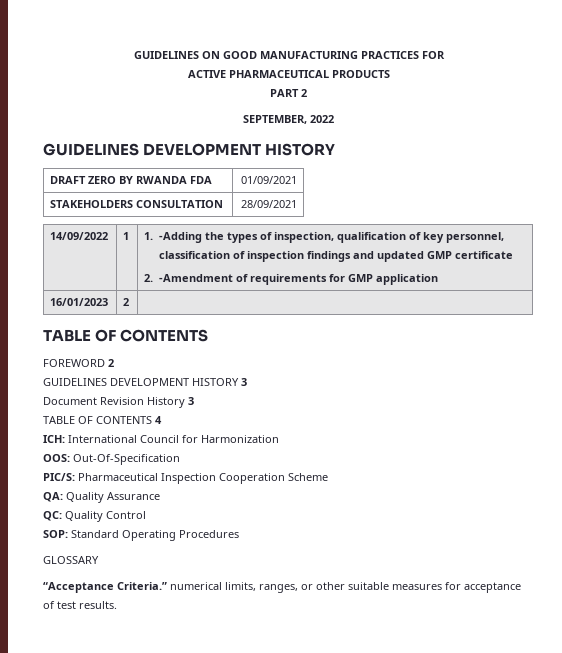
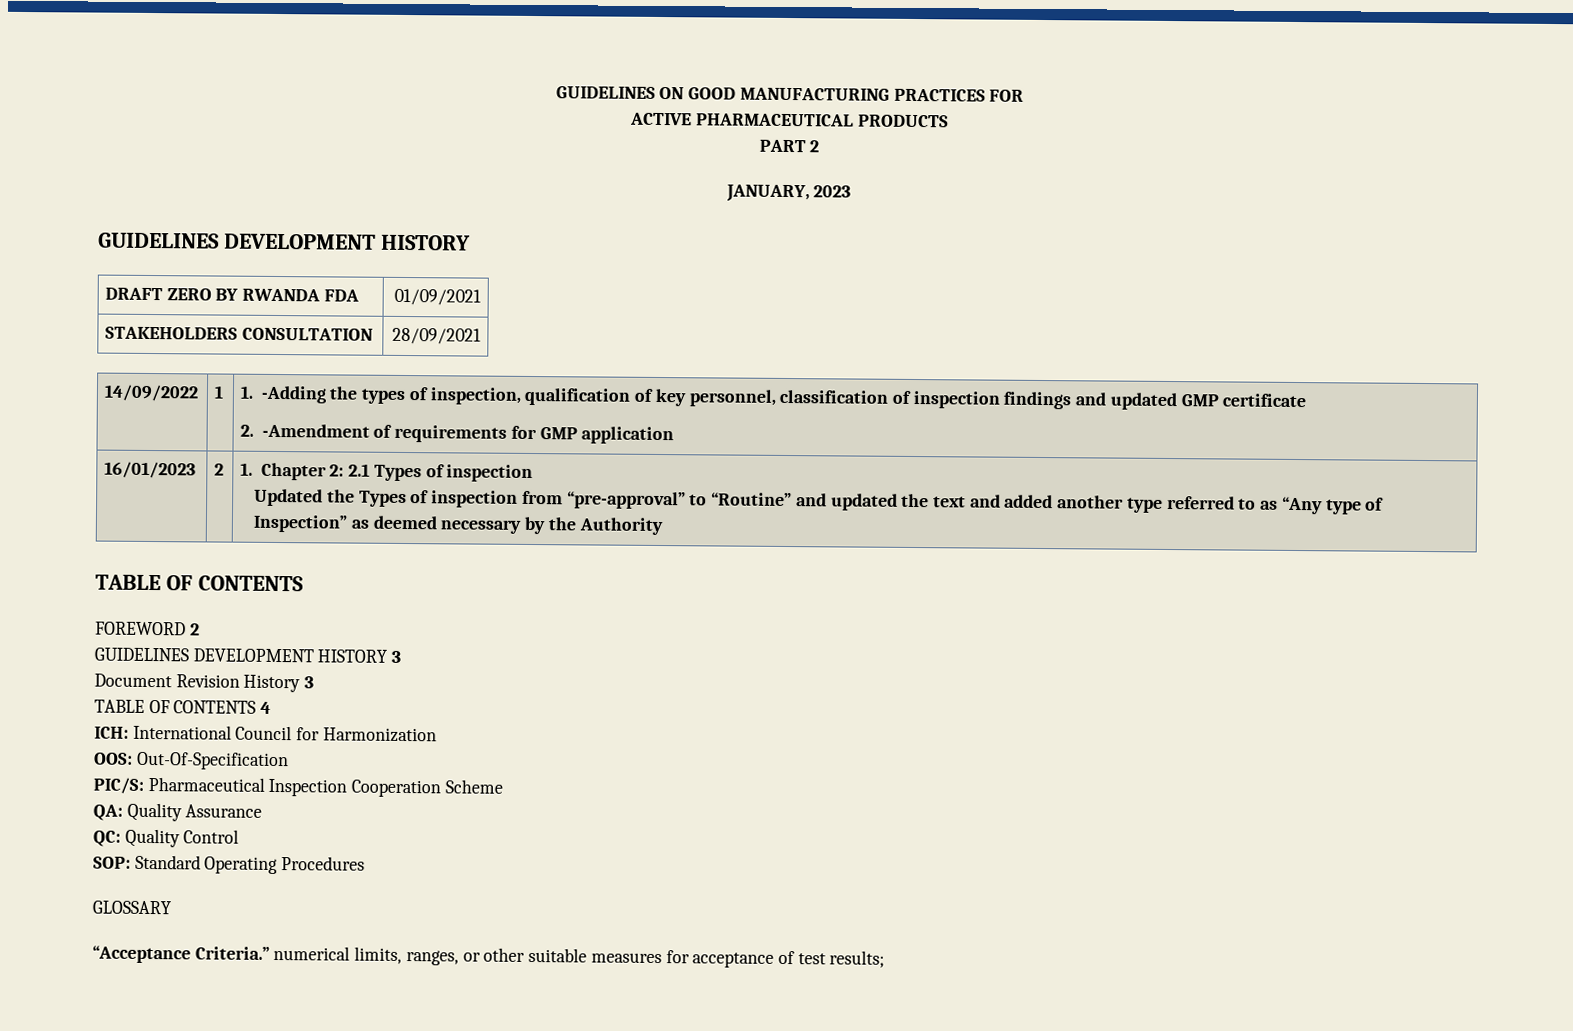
[243,115,334,124] SEPTEMBER, 2022 -> [725,184,852,203] JANUARY, 2023
(130, 302) none -> [240,462,534,483] [254,488,1385,515] [253,514,663,536] 1. Chapter 2: 2.1 Types of inspection // Updated the Types of inspection from “pre-approval” to “Routine” and updated the text and added another type referred to as “Any type of Inspection” as deemed necessary by the Authority
[79,601,117,609] results. -> [829,950,886,968] results;

